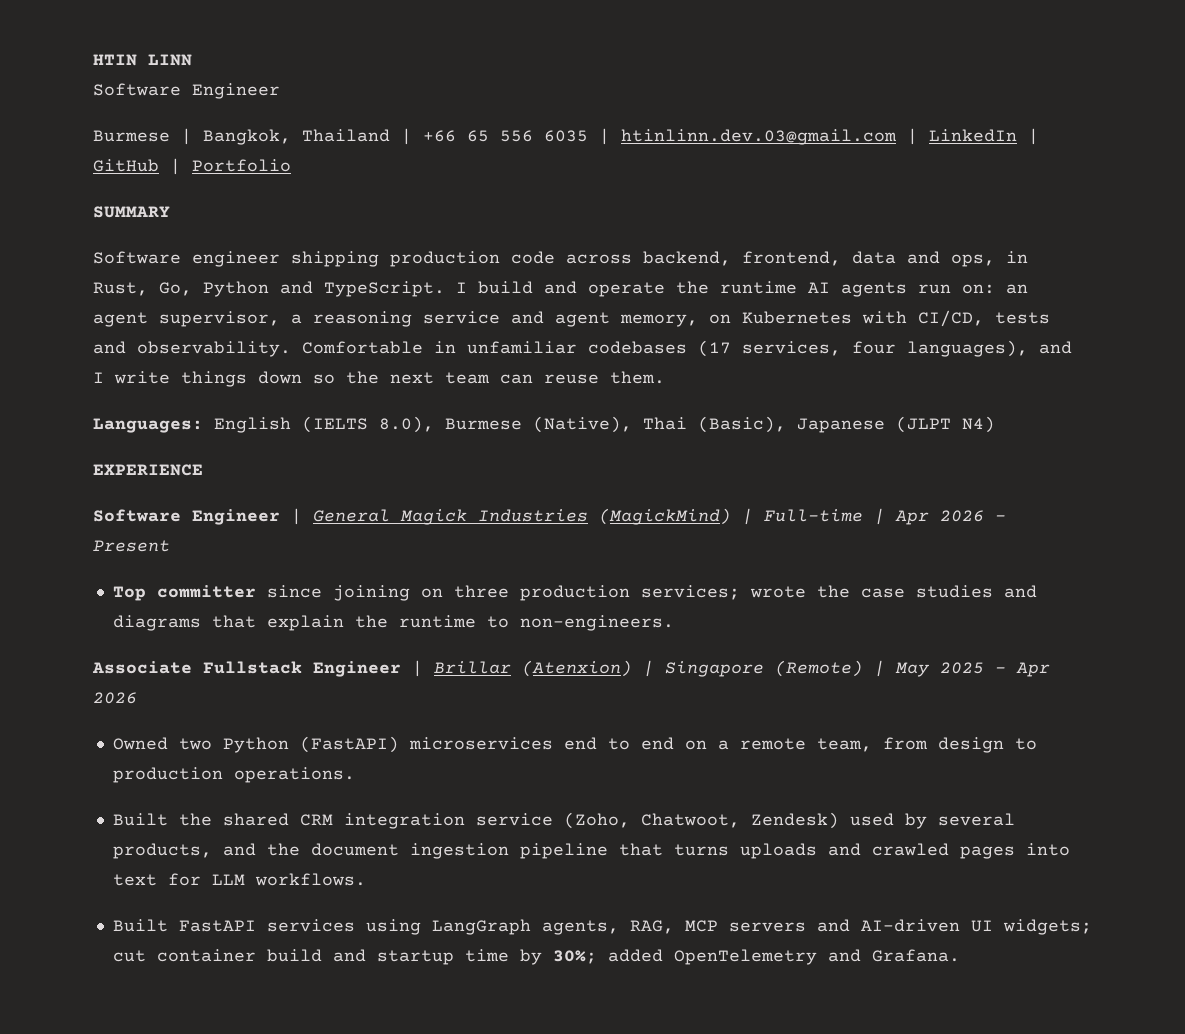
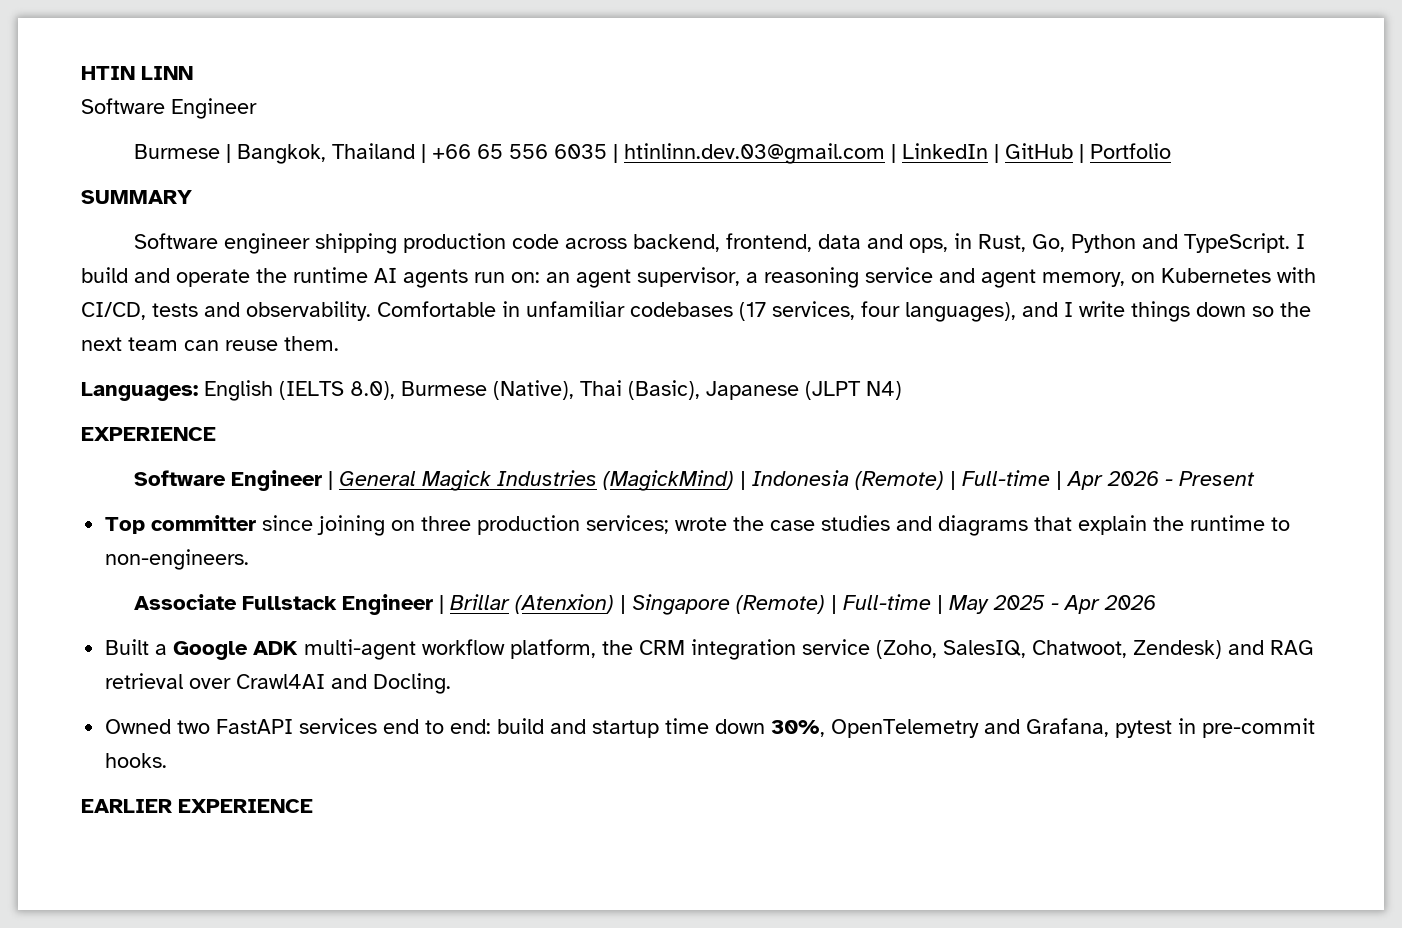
(753, 516) none -> [751,470,956,490] Indonesia (Remote) |
(885, 668) none -> [842,594,943,614] Full-time |
[112,736,1037,753] [112,767,355,783] [112,813,289,826] Owned two Python (FastAPI) microservices end to end on a remote team, from design to production operations. // Built the shared -> [105,639,634,660] Built a Google ADK multi-agent workflow platform, the
(630, 820) none -> [943,640,1027,658] SalesIQ,
[849,813,1015,829] [112,843,1070,859] [112,873,366,886] [112,919,1092,935] [112,949,960,965] used by several products, and the document ingestion pipeline that turns uploads and crawled pages into text for LLM workflows. // Built FastAPI services using LangGraph agents, RAG, MCP servers and AI-driven UI widgets; cut container build and startup time by 30%; added OpenTelemetry and Grafana. -> [1228,640,1315,655] [105,673,452,694] [105,718,1316,738] [105,753,168,768] [81,799,313,813] and RAG retrieval over Crawl4AI and Docling. // Owned two FastAPI services end to end: build and startup time down 30%, OpenTelemetry and Grafana, pytest in pre-commit hooks. // EARLIER EXPERIENCE

